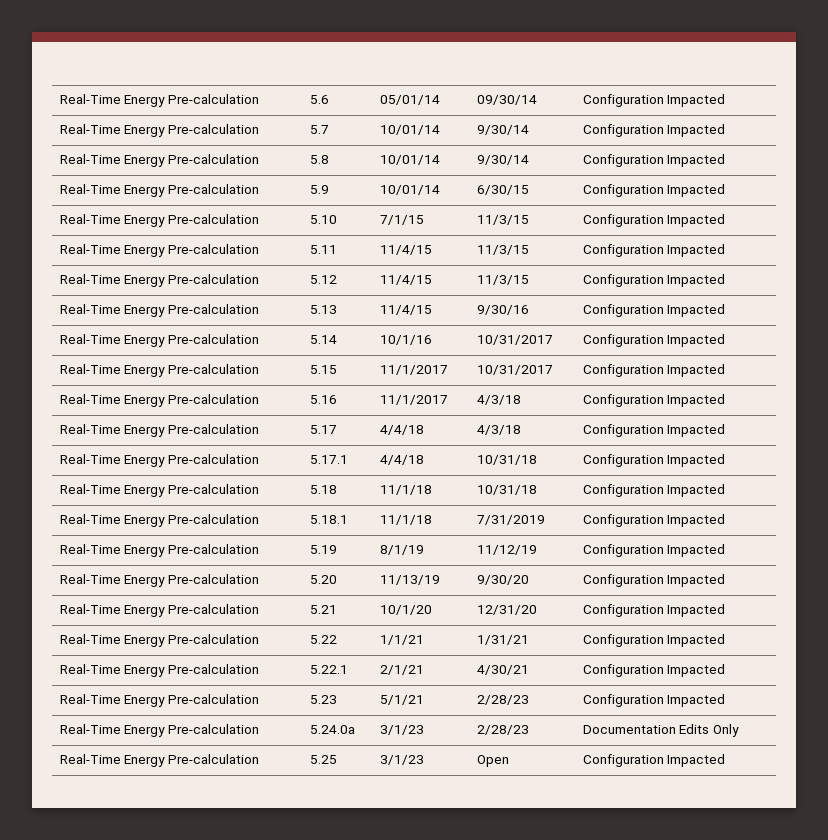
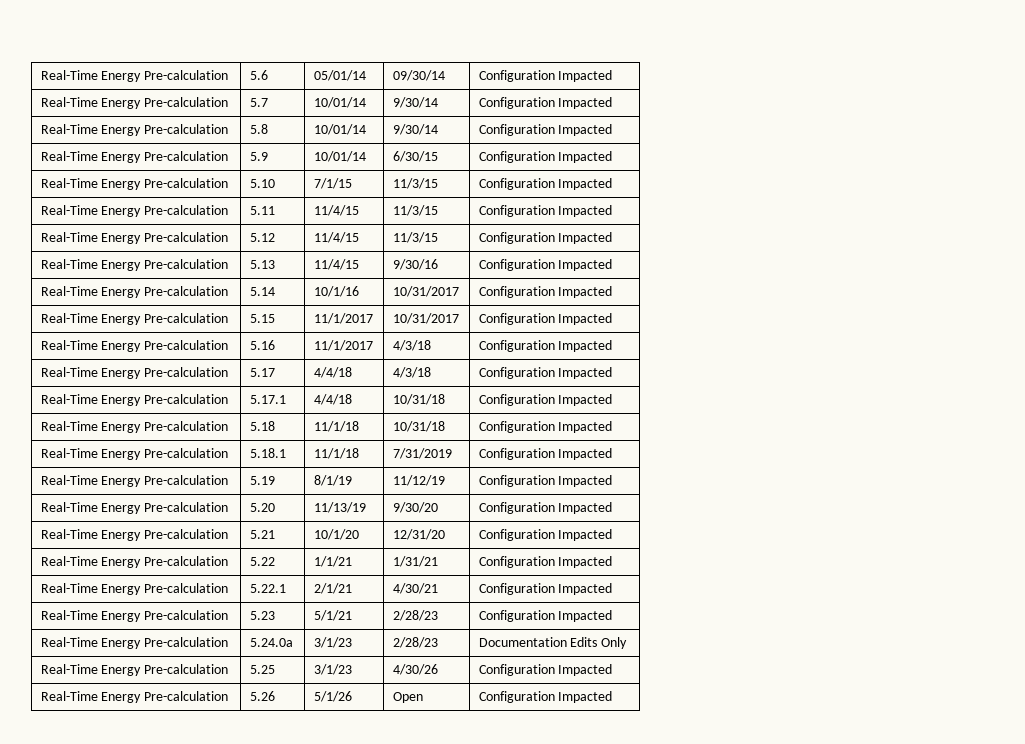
(424, 760) none -> [392,664,438,675] [478,664,613,676] [40,691,229,703] [249,691,275,701] [313,691,352,702] | 4/30/26 | Configuration Impacted // Real-Time Energy Pre-calculation | 5.26 | 5/1/26

